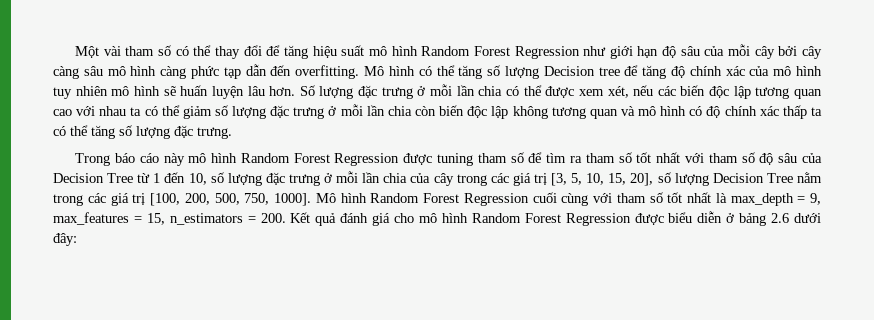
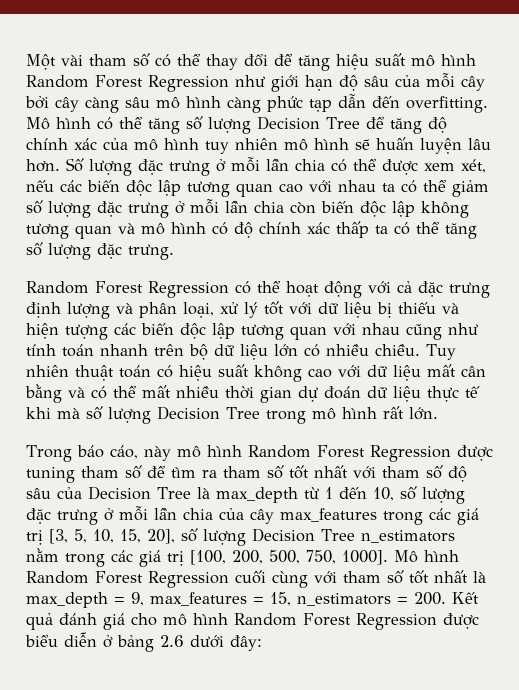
[598,67,620,76] tree -> [326,117,360,129] Tree
(232, 133) none -> [26,280,490,298] [26,301,459,319] [26,323,479,340] [26,344,456,360] [26,364,486,382] [25,384,480,403] [26,406,438,424] // Random Forest Regression có thể hoạt động với cả đặc trưng định lượng và phân loại, xử lý tốt với dữ liệu bị thiếu và hiện tượng các biến độc lập tương quan với nhau cũng như tính toán nhanh trên bộ dữ liệu lớn có nhiều chiều. Tuy nhiên thuật toán có hiệu suất không cao với dữ liệu mất cân bằng và có thể mất nhiều thời gian dự đoán dữ liệu thực tế khi mà số lượng Decision Tree trong mô hình rất lớn.
[139,153,159,163] cáo -> [109,445,138,459] cáo,
(134, 178) none -> [196,487,298,503] là max_depth
(454, 179) none -> [280,508,377,522] max_features
(793, 178) none -> [360,530,455,543] n_estimators

